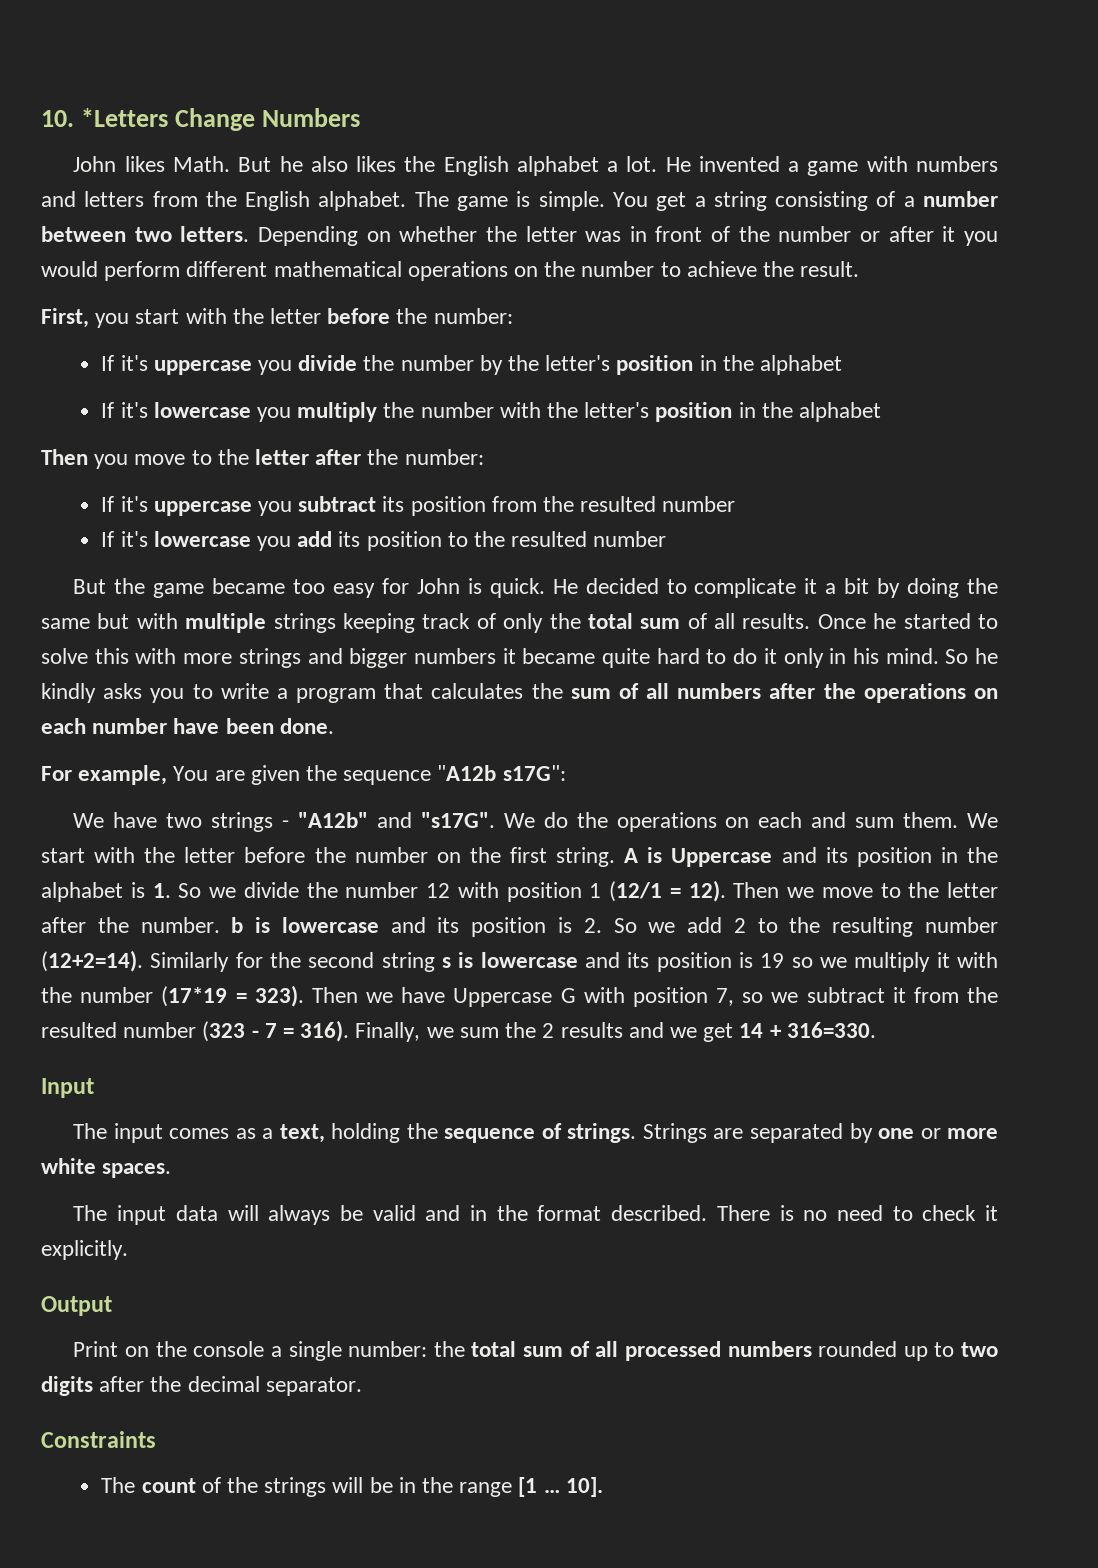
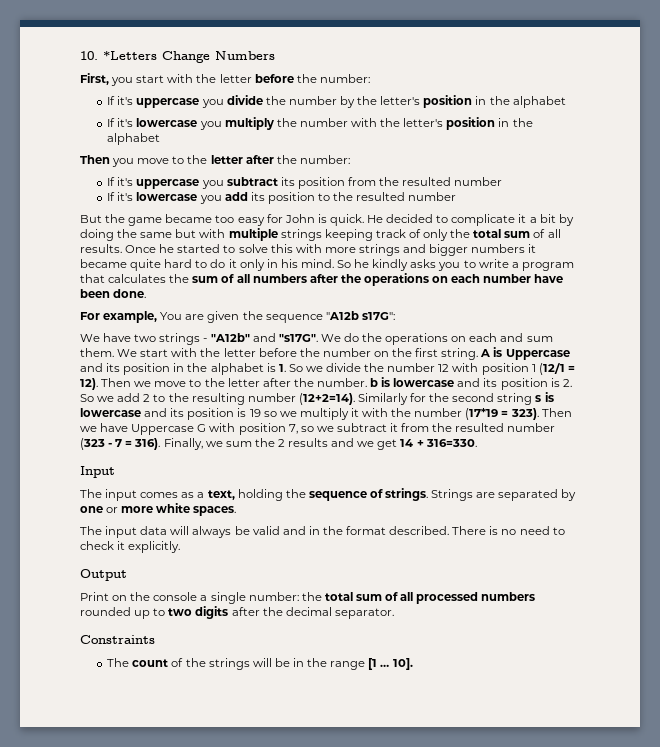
[73,156,998,176] [41,191,998,211] [41,226,998,246] [41,261,860,281] // John likes Math. But he also likes the English alphabet a lot. He invented a game with numbers and letters from the English alphabet. The game is simple. You get a string consisting of a number between two letters. Depending on whether the letter was in front of the number or after it you would perform different mathematical operations on the number to achieve the result. -> (275, 55) none

